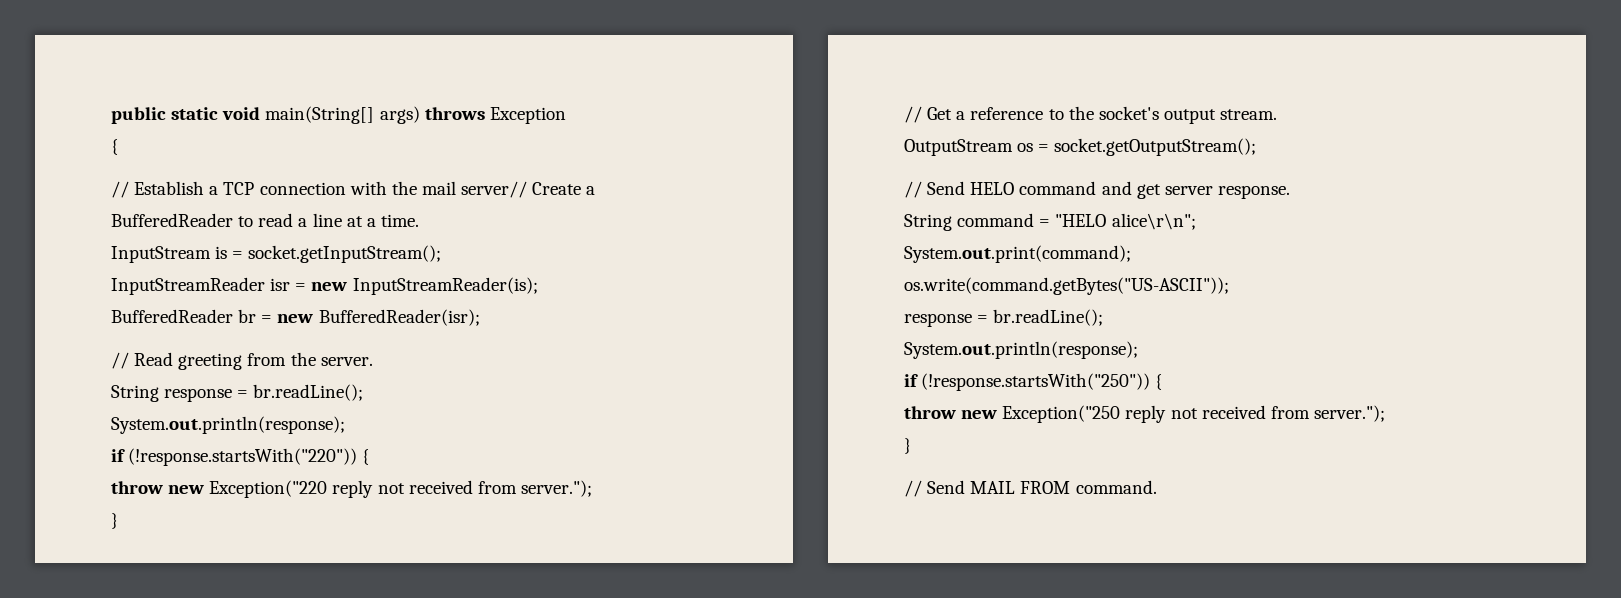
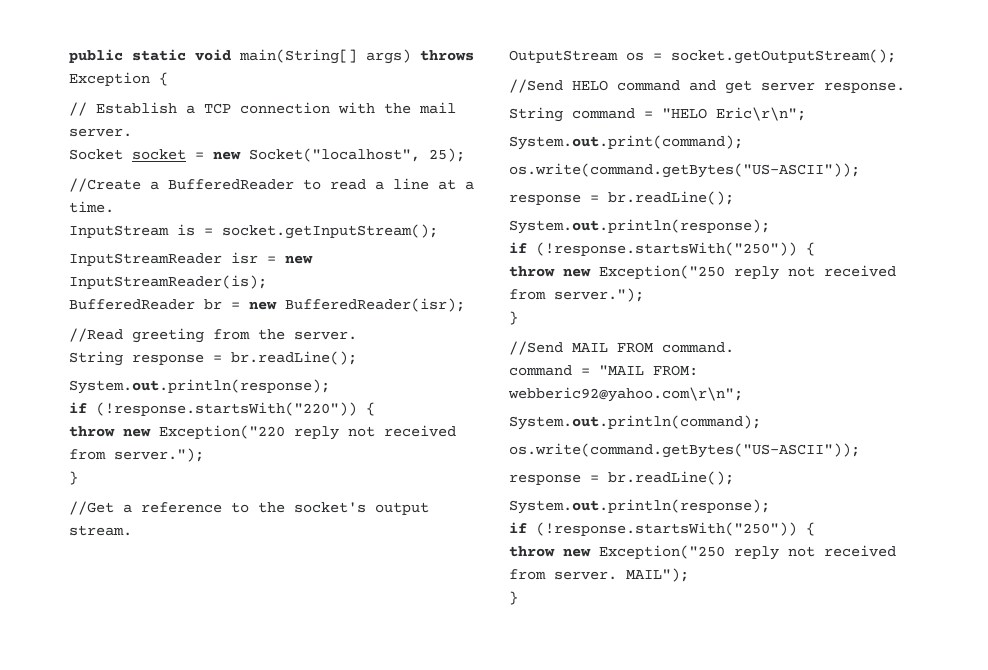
(566, 115) // -> (150, 79) none
[461,181,582,198] server// Create -> [69,128,132,137] [69,148,465,162] [69,178,141,192] server. // Socket socket = new Socket("localhost", 25); // //Create
[111,352,174,369] // Read -> [69,328,123,342] //Read
[904,106,953,123] // Get -> [69,501,114,515] //Get
[904,181,966,198] // Send -> [509,79,563,93] //Send
[1111,213,1196,230] alice\r\n"; -> [716,107,806,121] Eric\r\n";
[904,480,966,497] // Send -> [509,341,563,355] //Send
(1157, 487) none -> [509,365,698,376] [508,387,743,402] [509,415,761,430] [509,443,860,458] [509,471,734,485] [509,499,770,514] [509,522,815,536] [509,545,896,560] [509,568,689,582] [509,591,518,605] // command = "MAIL FROM: webberic92@yahoo.com\r\n"; // System.out.println(command); // os.write(command.getBytes("US-ASCII")); // response = br.readLine(); // System.out.println(response); // if (!response.startsWith("250")) { // throw new Exception("250 reply not received from server. MAIL"); // }

